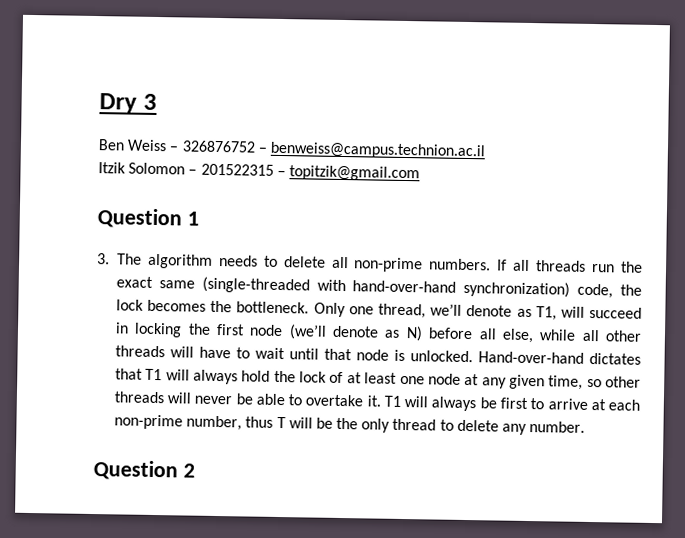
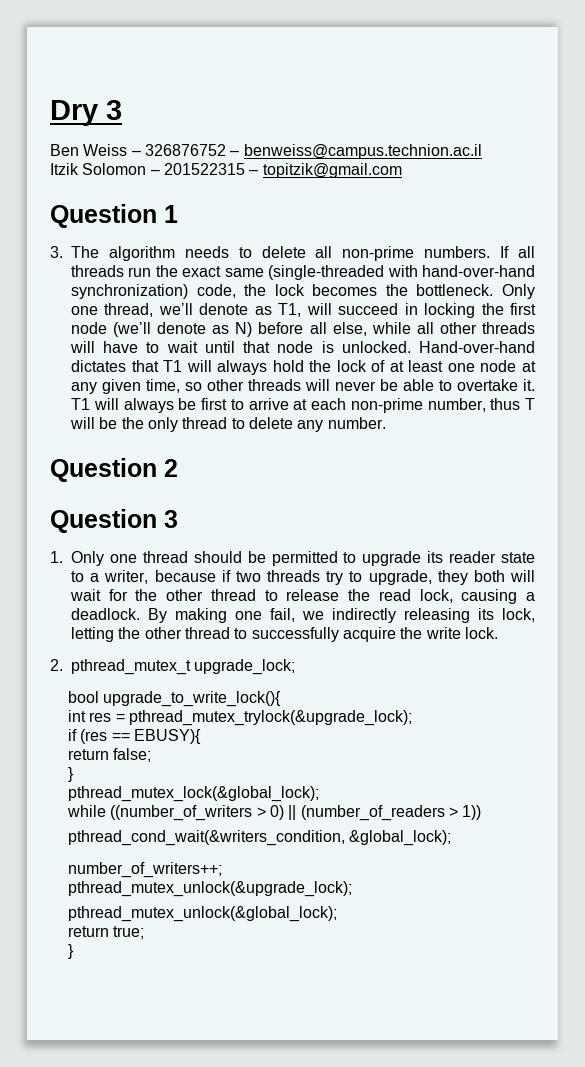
(195, 470) none -> [50,509,178,533] [50,551,535,566] [71,570,536,585] [70,589,536,604] [71,608,535,623] [71,627,498,642] [50,659,296,675] [68,691,282,707] [68,710,413,726] [68,729,202,744] [68,748,152,762] [68,767,75,782] [68,786,320,802] [67,805,482,821] [68,830,452,846] [68,862,223,878] [68,881,353,897] [68,906,338,922] [68,926,145,939] [68,944,75,959] // Question 3 // 1. Only one thread should be permitted to upgrade its reader state to a writer, because if two threads try to upgrade, they both will wait for the other thread to release the read lock, causing a deadlock. By making one fail, we indirectly releasing its lock, letting the other thread to successfully acquire the write lock. // 2. pthread_mutex_t upgrade_lock; // bool upgrade_to_write_lock(){ // int res = pthread_mutex_trylock(&upgrade_lock); // if (res == EBUSY){ // return false; // } // pthread_mutex_lock(&global_lock); // while ((number_of_writers > 0) || (number_of_readers > 1)) // pthread_cond_wait(&writers_condition, &global_lock); // number_of_writers++; // pthread_mutex_unlock(&upgrade_lock); // pthread_mutex_unlock(&global_lock); // return true; // }

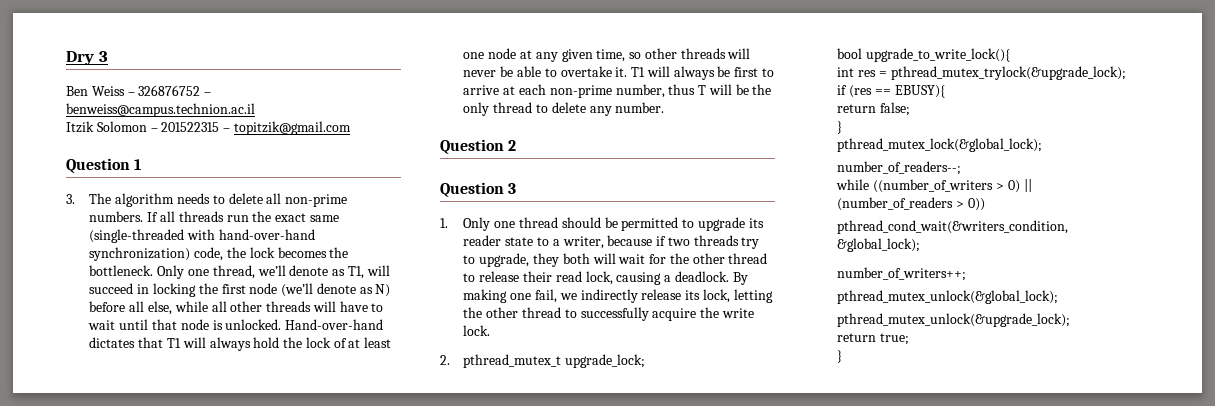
[348,589,371,601] the -> [522,271,552,282] their
[404,608,470,623] releasing -> [641,289,682,300] release
(320, 794) none -> [837,161,962,175] // number_of_readers--;
[462,805,482,820] 1)) -> [967,198,985,211] 0))
(223, 870) none -> [837,290,1059,304] // pthread_mutex_unlock(&global_lock);
[68,906,338,922] // pthread_mutex_unlock(&global_lock); -> (1071, 320) none

